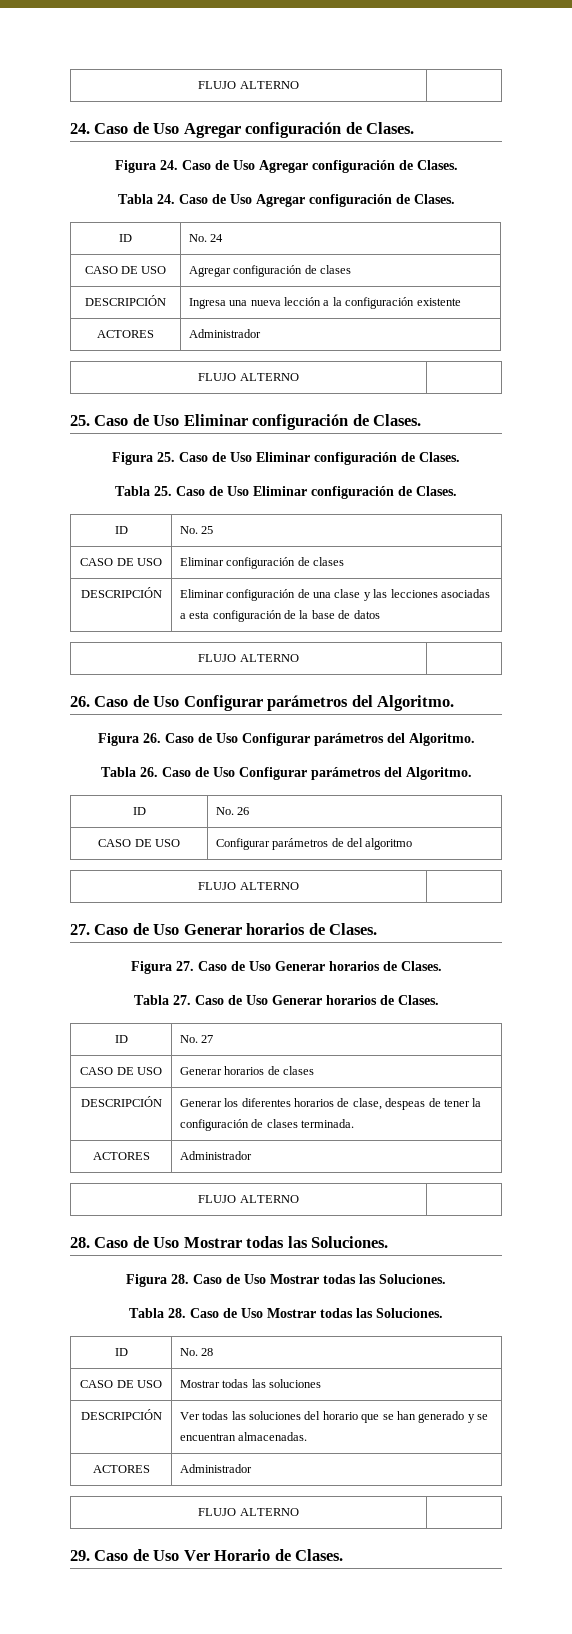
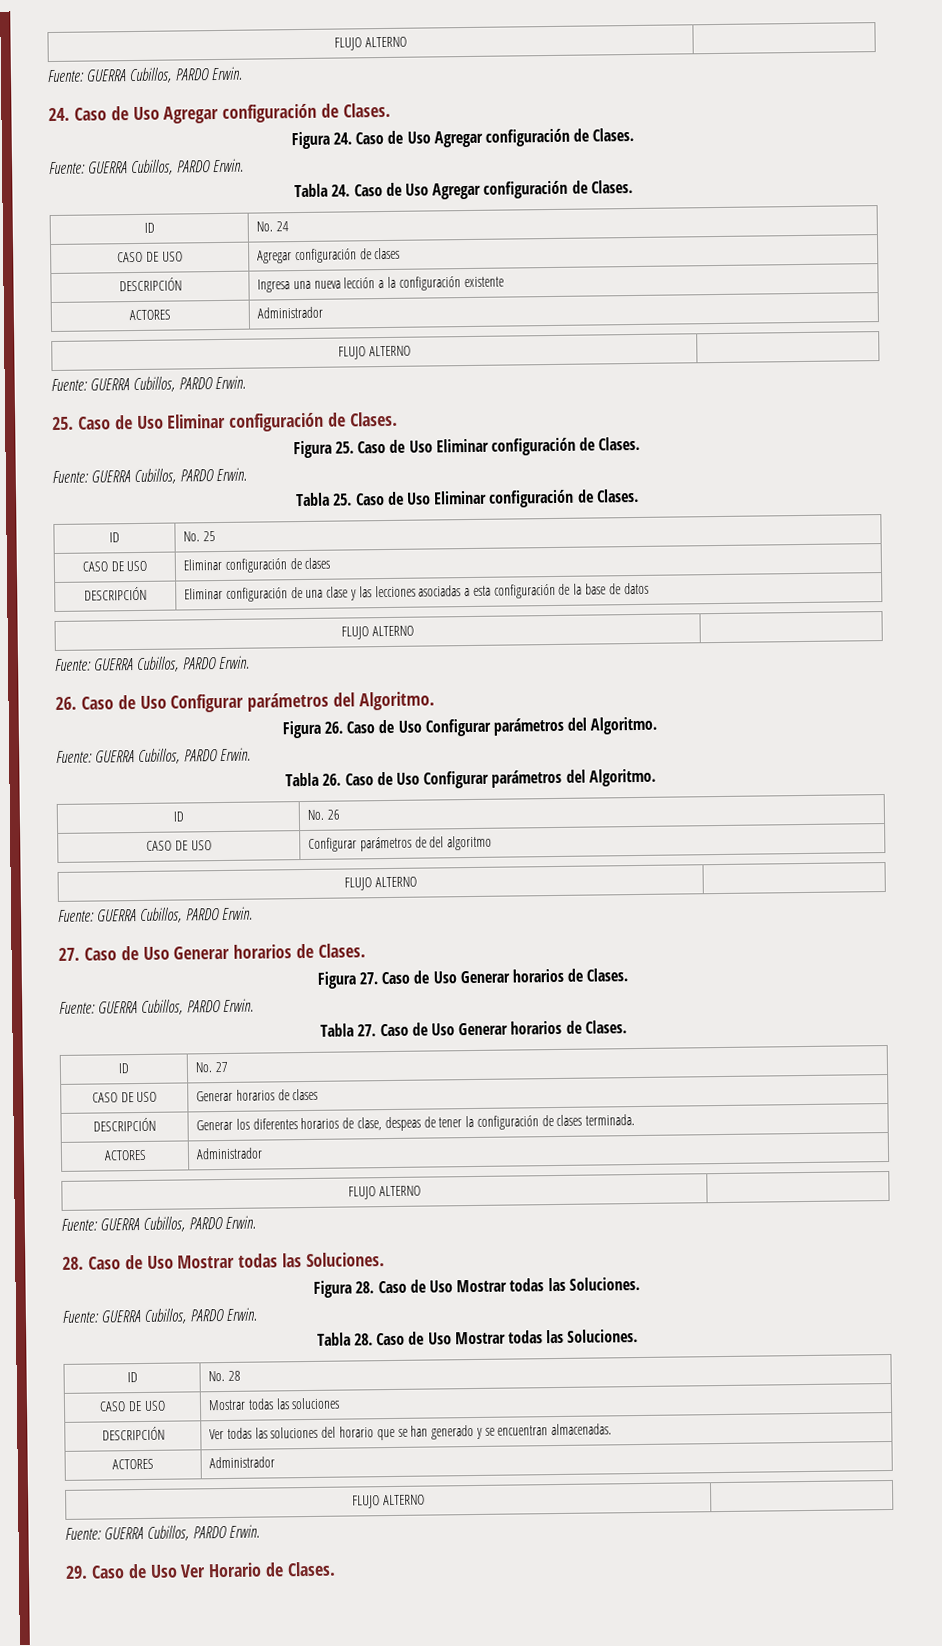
[198,81,299,89] FLUJO ALTERNO | -> [334,36,407,51] [47,66,243,84] FLUJO ALTERNO | // Fuente: GUERRA Cubillos, PARDO Erwin.
(458, 165) none -> [49,158,244,176] // Fuente: GUERRA Cubillos, PARDO Erwin.
(299, 377) none -> [51,375,246,393] // Fuente: GUERRA Cubillos, PARDO Erwin.
(460, 457) none -> [52,467,247,485] // Fuente: GUERRA Cubillos, PARDO Erwin.
(299, 658) none -> [54,655,250,673] // Fuente: GUERRA Cubillos, PARDO Erwin.
(475, 739) none -> [56,747,251,765] // Fuente: GUERRA Cubillos, PARDO Erwin.
(299, 886) none -> [58,906,253,923] // Fuente: GUERRA Cubillos, PARDO Erwin.
(442, 966) none -> [59,998,254,1015] // Fuente: GUERRA Cubillos, PARDO Erwin.
(299, 1199) none -> [61,1215,256,1232] // Fuente: GUERRA Cubillos, PARDO Erwin.
(446, 1279) none -> [62,1307,257,1324] // Fuente: GUERRA Cubillos, PARDO Erwin.
(299, 1512) none -> [65,1524,260,1541] // Fuente: GUERRA Cubillos, PARDO Erwin.

